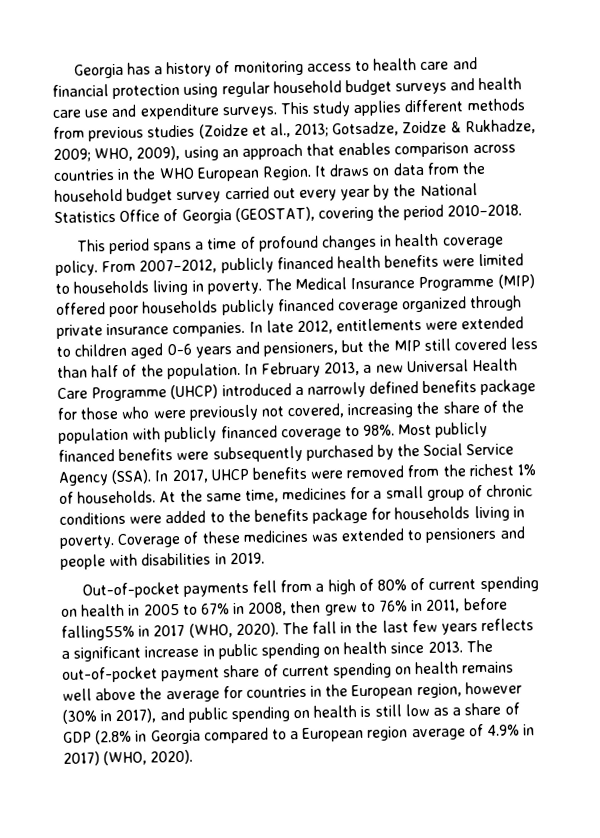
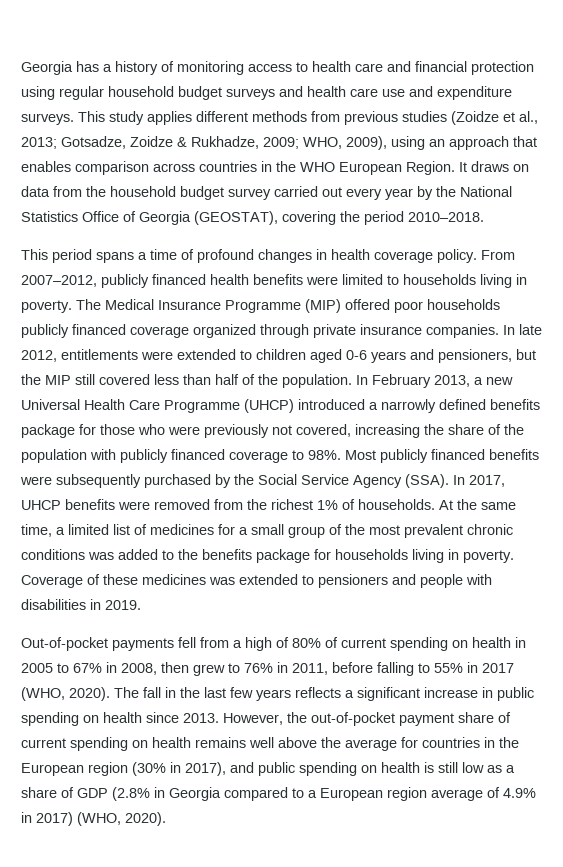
(279, 496) none -> [56,524,147,535] a limited list of
(484, 491) none -> [345,524,463,538] the most prevalent
[129,515,163,524] were -> [88,552,114,560] was
[61,624,135,641] falling55% -> [377,662,463,676] falling to 55%
[465,639,493,653] The -> [223,712,307,725] However, the
[416,681,522,699] region, however -> [88,762,128,776] region

